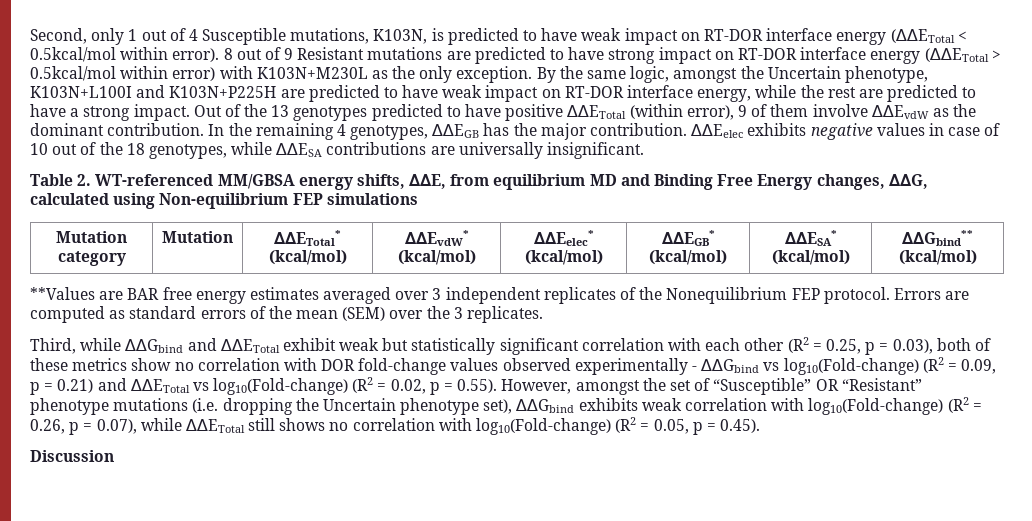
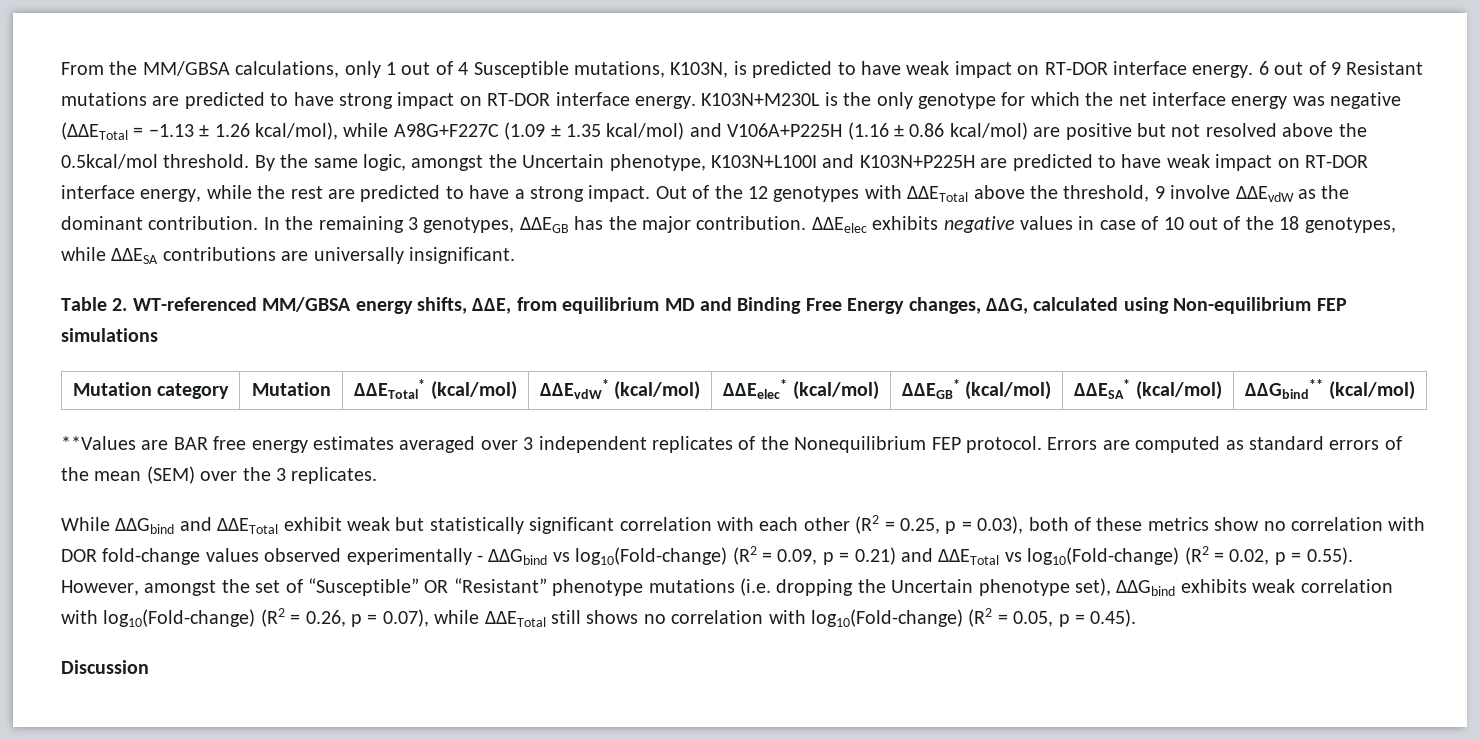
[30,28,87,44] Second, -> [61,61,340,78] From the MM/GBSA calculations,
[836,29,967,45] [30,47,233,62] energy (∆∆ETotal < 0.5kcal/mol within error). 8 -> [1192,61,1269,78] energy. 6
[870,48,1001,64] [30,66,533,83] energy (∆∆ETotal > 0.5kcal/mol within error) with K103N+M230L as the only exception. -> [634,92,1402,109] [61,122,1367,140] [61,154,250,169] energy. K103N+M230L is the only genotype for which the net interface energy was negative (∆∆ETotal = −1.13 ± 1.26 kcal/mol), while A98G+F227C (1.09 ± 1.35 kcal/mol) and V106A+P225H (1.16 ± 0.86 kcal/mol) are positive but not resolved above the 0.5kcal/mol threshold.
[271,104,809,121] 13 genotypes predicted to have positive ∆∆ETotal (within error), 9 of them -> [747,185,1165,202] 12 genotypes with ∆∆ETotal above the threshold, 9
[336,124,346,136] 4 -> [408,217,418,230] 3
[30,338,122,354] Third, while -> [61,517,110,531] While

